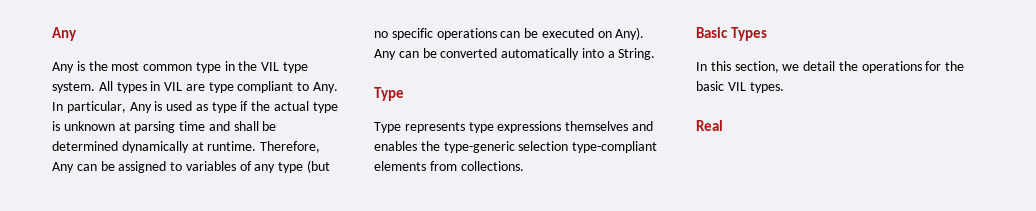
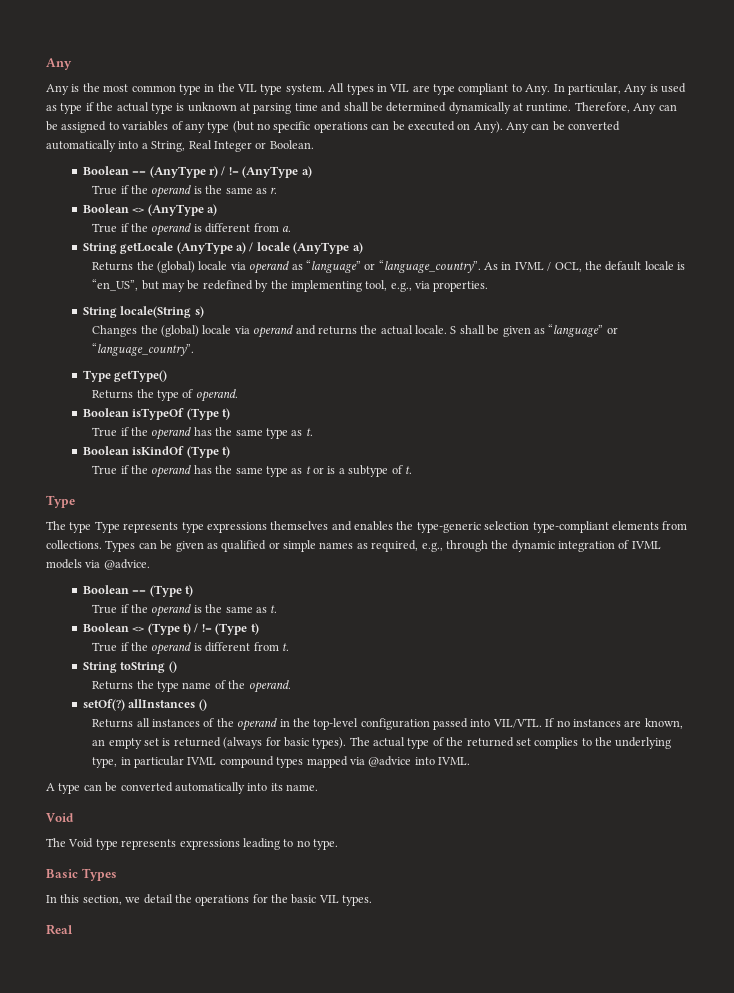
[618,48,656,60] String. -> [151,140,314,152] [82,166,312,178] [92,185,278,198] [82,204,218,216] [92,223,291,236] [82,242,363,254] [92,260,686,274] [92,279,489,292] [82,306,204,318] [92,324,618,338] [92,343,195,356] [82,370,168,382] [92,389,238,402] [82,408,231,420] [92,427,313,440] [82,446,231,458] [92,465,412,478] String, Real Integer or Boolean. // Boolean == (AnyType r) / != (AnyType a) // True if the operand is the same as r. // Boolean <> (AnyType a) // True if the operand is different from a. // String getLocale (AnyType a) / locale (AnyType a) // Returns the (global) locale via operand as “language” or “language_country”. As in IVML / OCL, the default locale is “en_US”, but may be redefined by the implementing tool, e.g., via properties. // String locale(String s) // Changes the (global) locale via operand and returns the actual locale. S shall be given as “language” or “language_country”. // Type getType() // Returns the type of operand. // Boolean isTypeOf (Type t) // True if the operand has the same type as t. // Boolean isKindOf (Type t) // True if the operand has the same type as t or is a subtype of t.
(404, 94) none -> [46,521,92,533] The type
(524, 166) none -> [105,540,661,552] [46,559,150,570] [82,585,194,597] [92,604,278,617] [82,623,259,635] [92,642,289,655] [82,661,177,673] [92,680,291,693] [82,699,207,711] [92,718,683,731] [92,737,672,749] [92,756,471,768] [46,782,318,794] [46,813,74,822] [46,838,338,850] Types can be given as qualified or simple names as required, e.g., through the dynamic integration of IVML models via @advice. // Boolean == (Type t) // True if the operand is the same as t. // Boolean <> (Type t) / != (Type t) // True if the operand is different from t. // String toString () // Returns the type name of the operand. // setOf(?) allInstances () // Returns all instances of the operand in the top-level configuration passed into VIL/VTL. If no instances are known, an empty set is returned (always for basic types). The actual type of the returned set complies to the underlying type, in particular IVML compound types mapped via @advice into IVML. // A type can be converted automatically into its name. // Void // The Void type represents expressions leading to no type.

